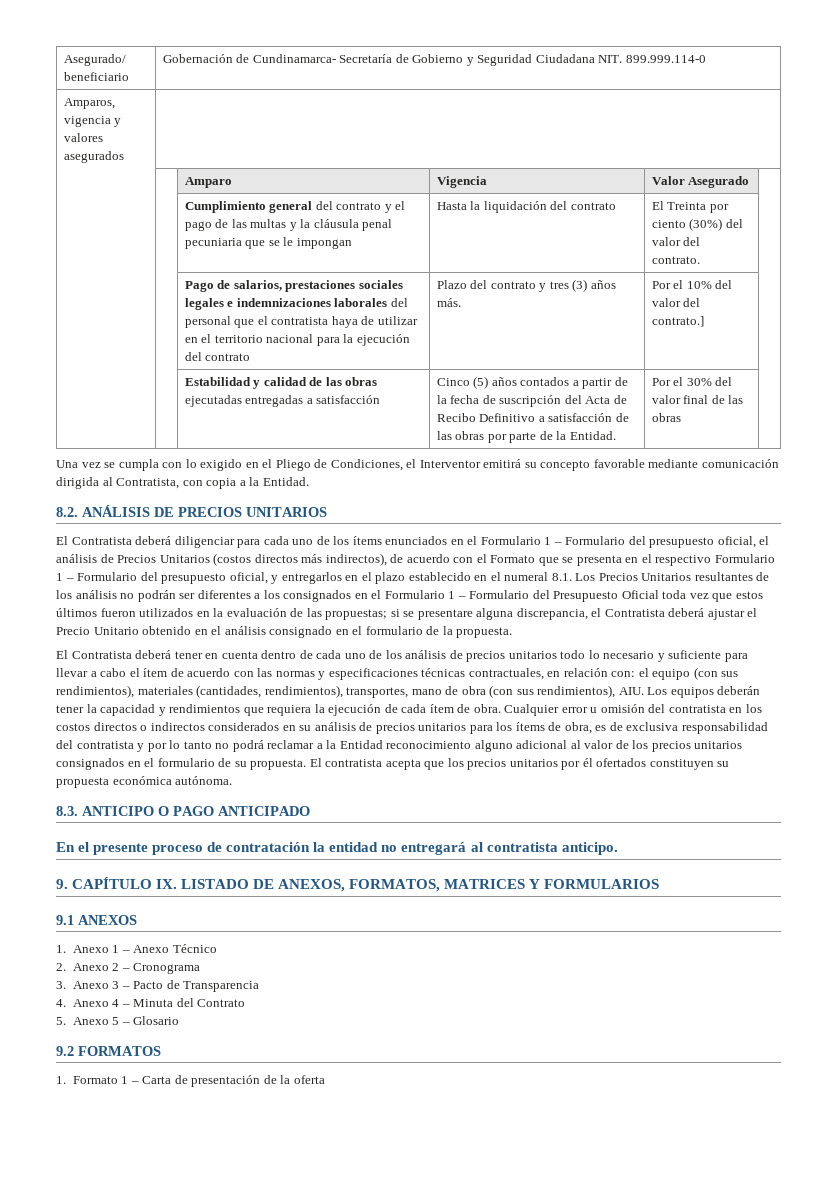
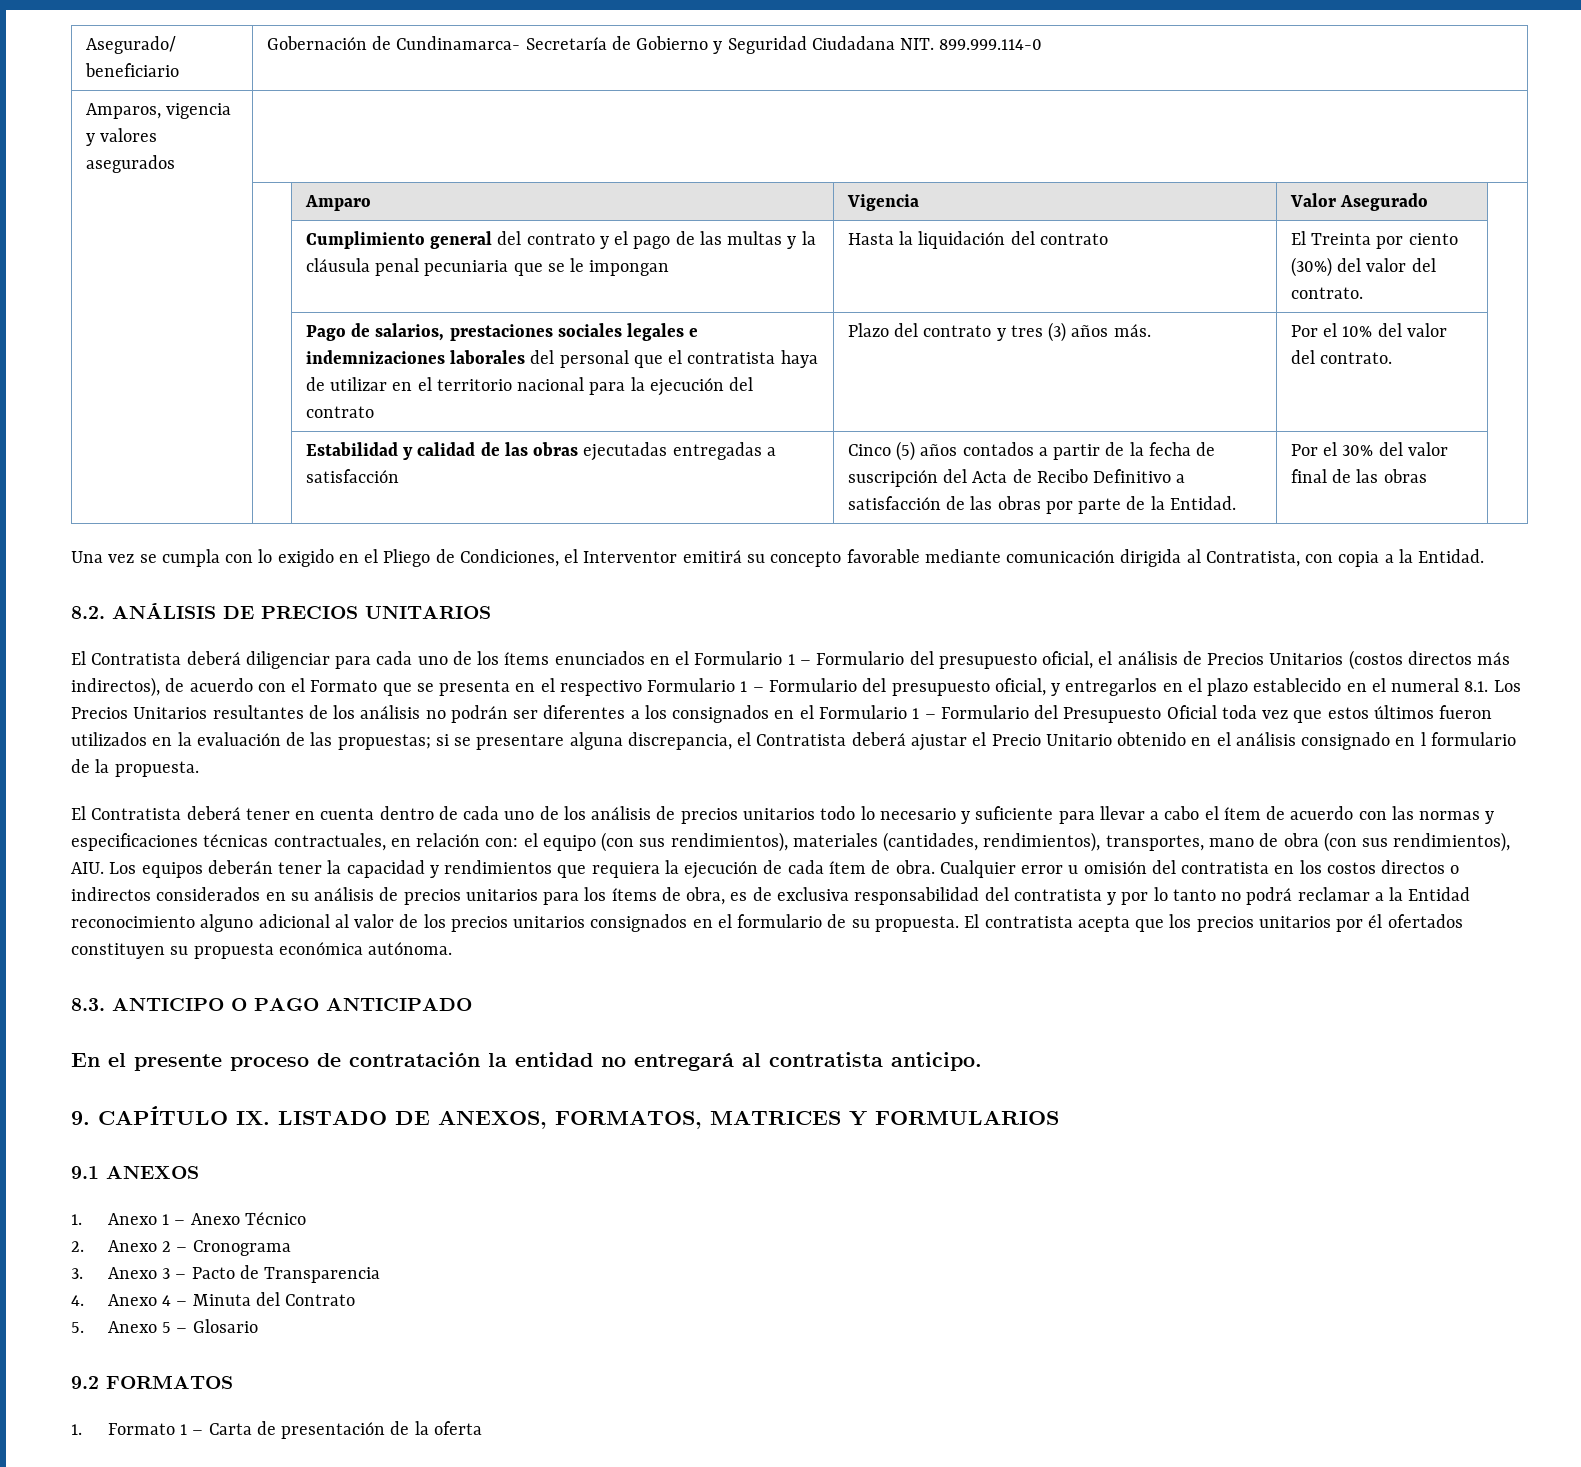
[651,316,704,327] contrato.] -> [1319,352,1392,364] contrato.
[352,626,363,635] el -> [1420,732,1426,746] l

